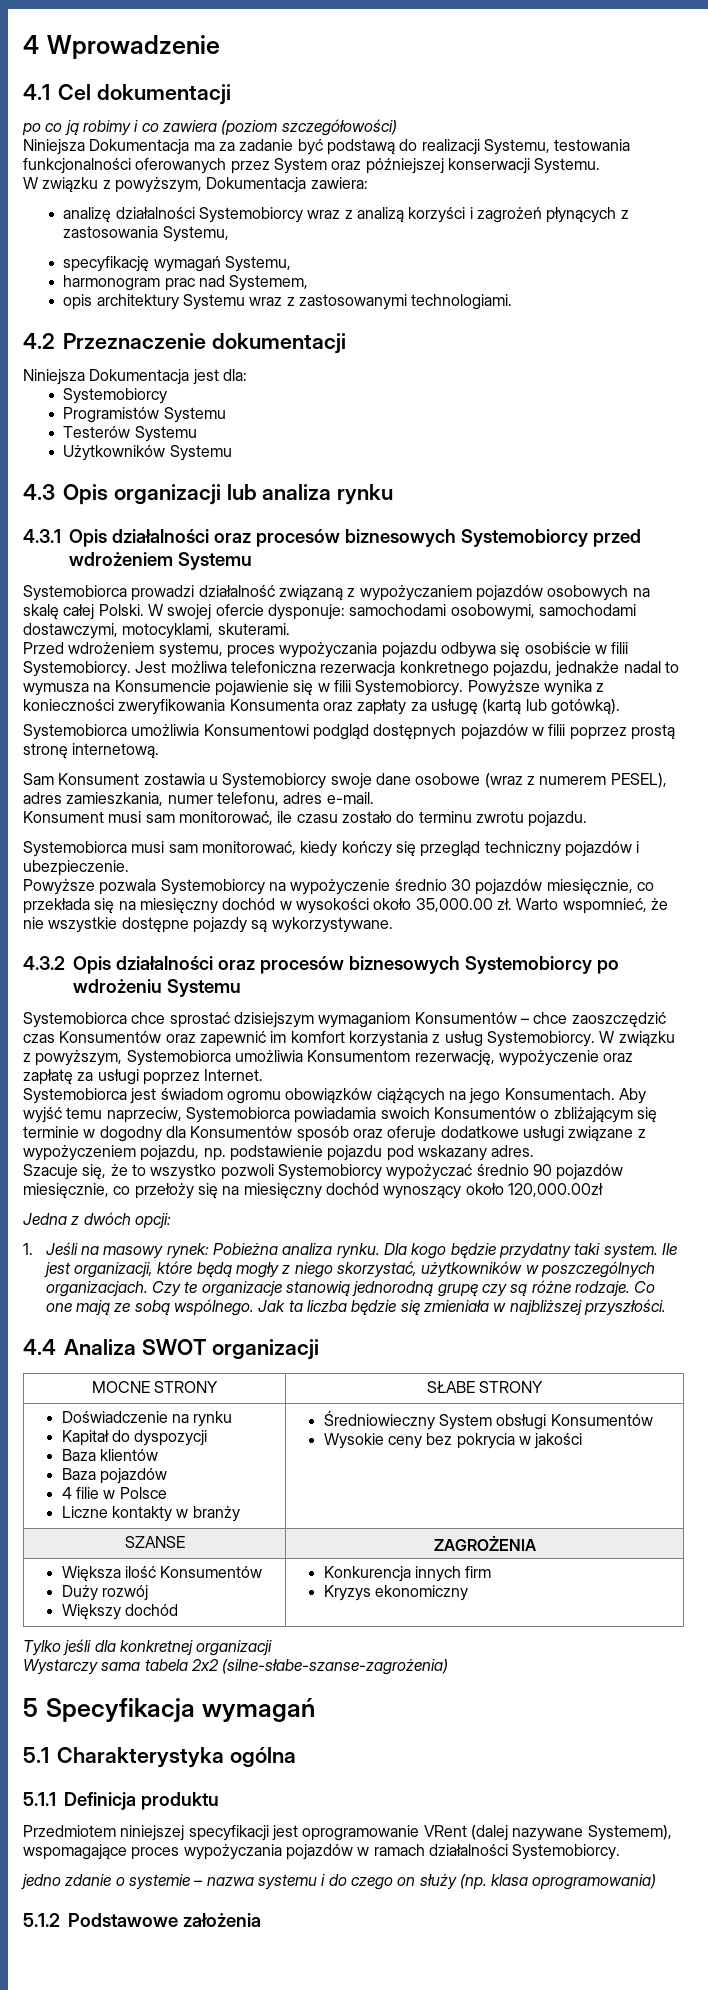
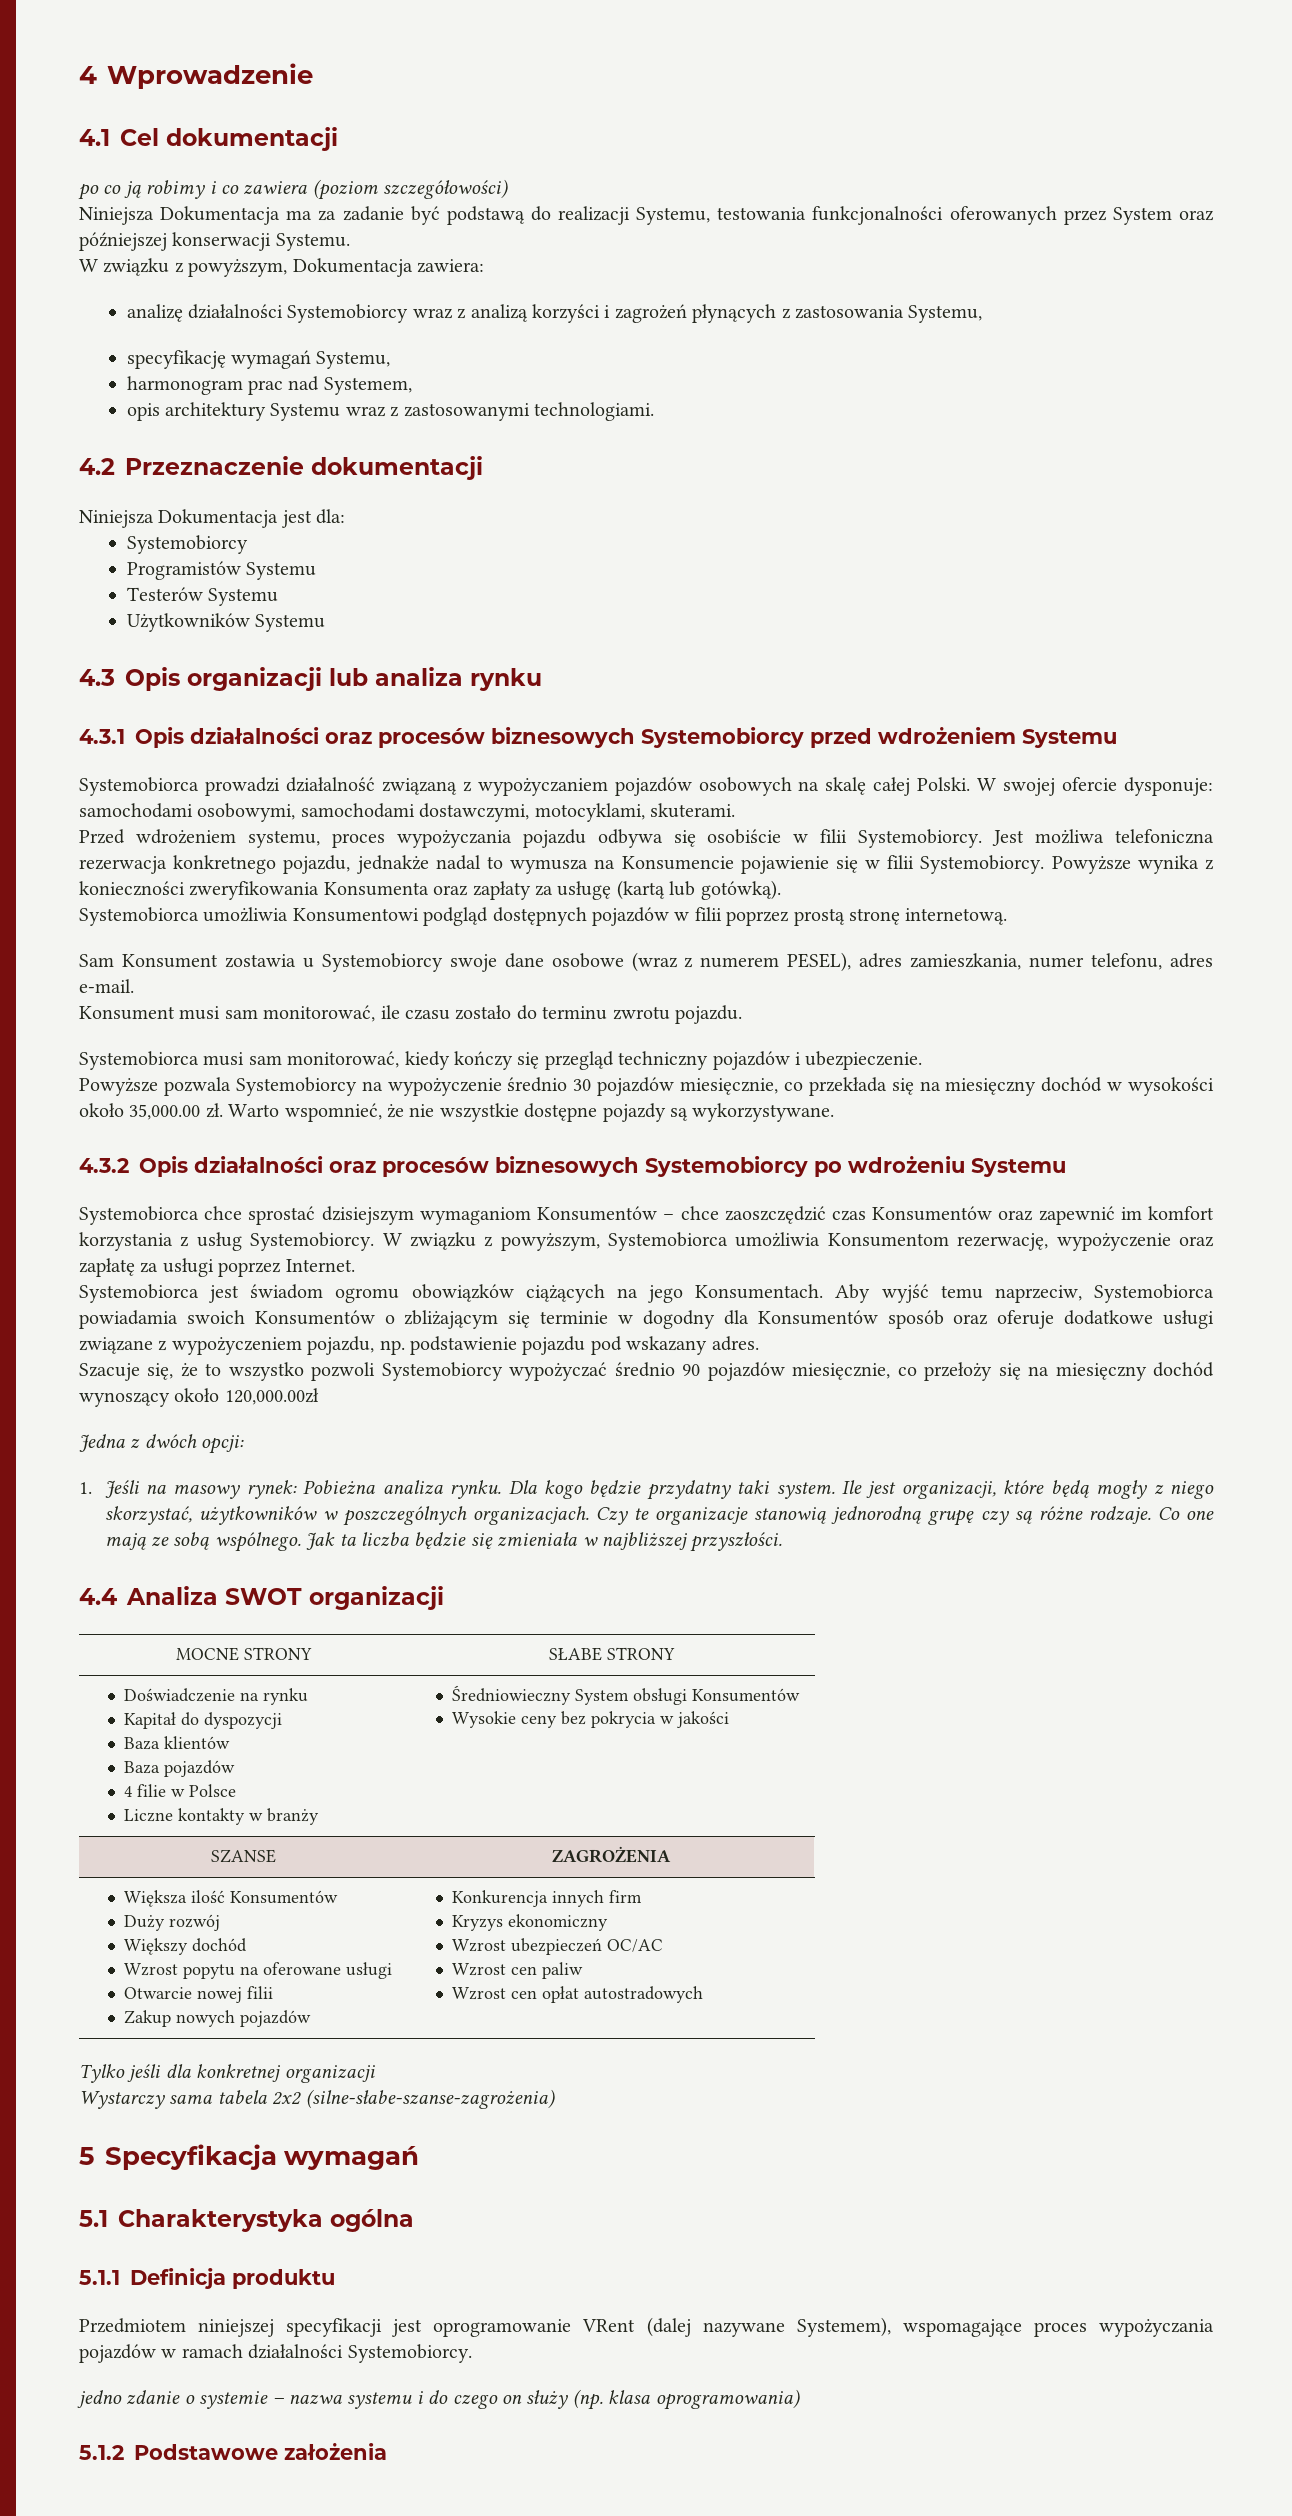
(179, 1610) none -> [123,1962,392,1979] [123,1986,273,2003] [123,2010,311,2027] // Wzrost popytu na oferowane usługi // Otwarcie nowej filii // Zakup nowych pojazdów
(469, 1593) none -> [451,1938,663,1955] [451,1962,583,1979] [451,1986,703,2003] // Wzrost ubezpieczeń OC/AC // Wzrost cen paliw // Wzrost cen opłat autostradowych

